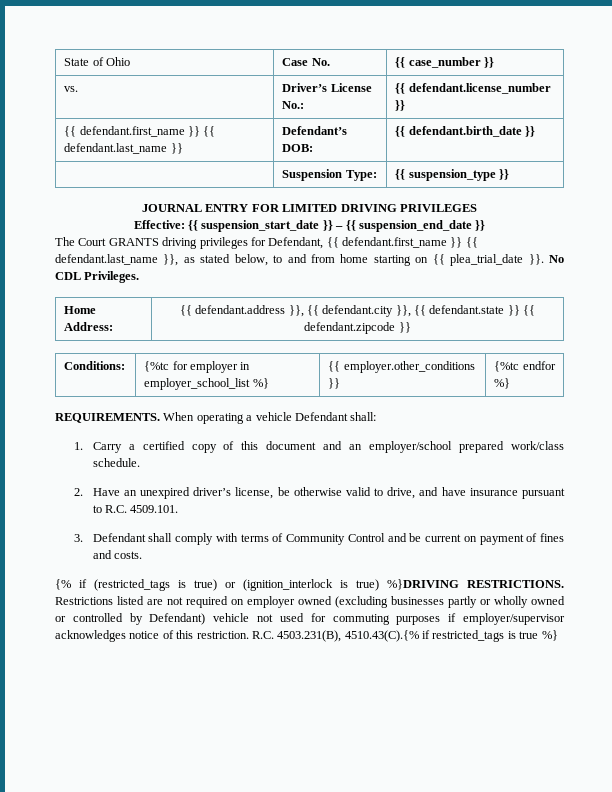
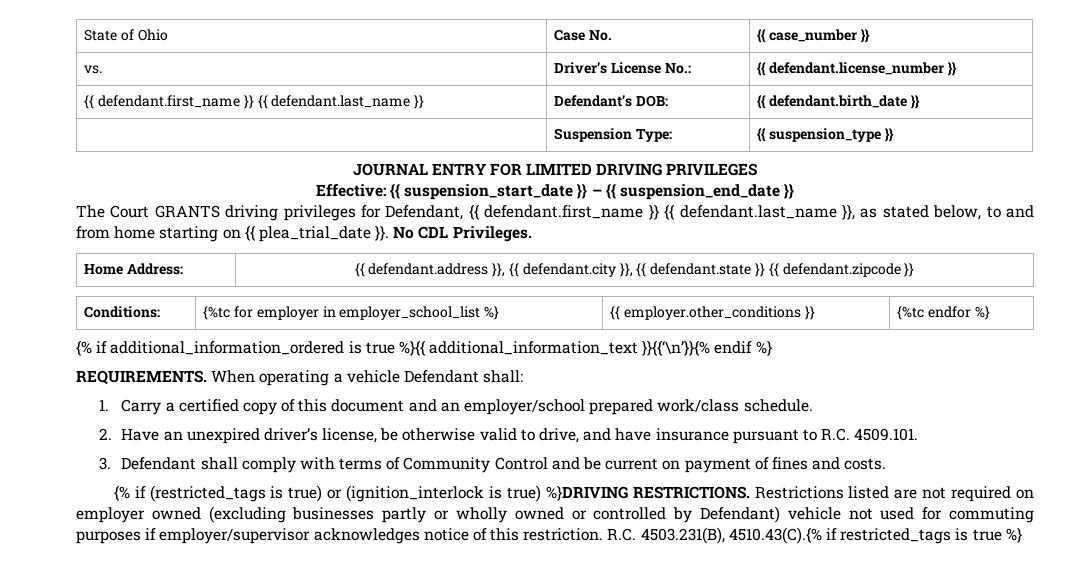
(511, 383) none -> [76,340,772,356] // {% if additional_information_ordered is true %}{{ additional_information_text }}{{‘\n’}}{% endif %}

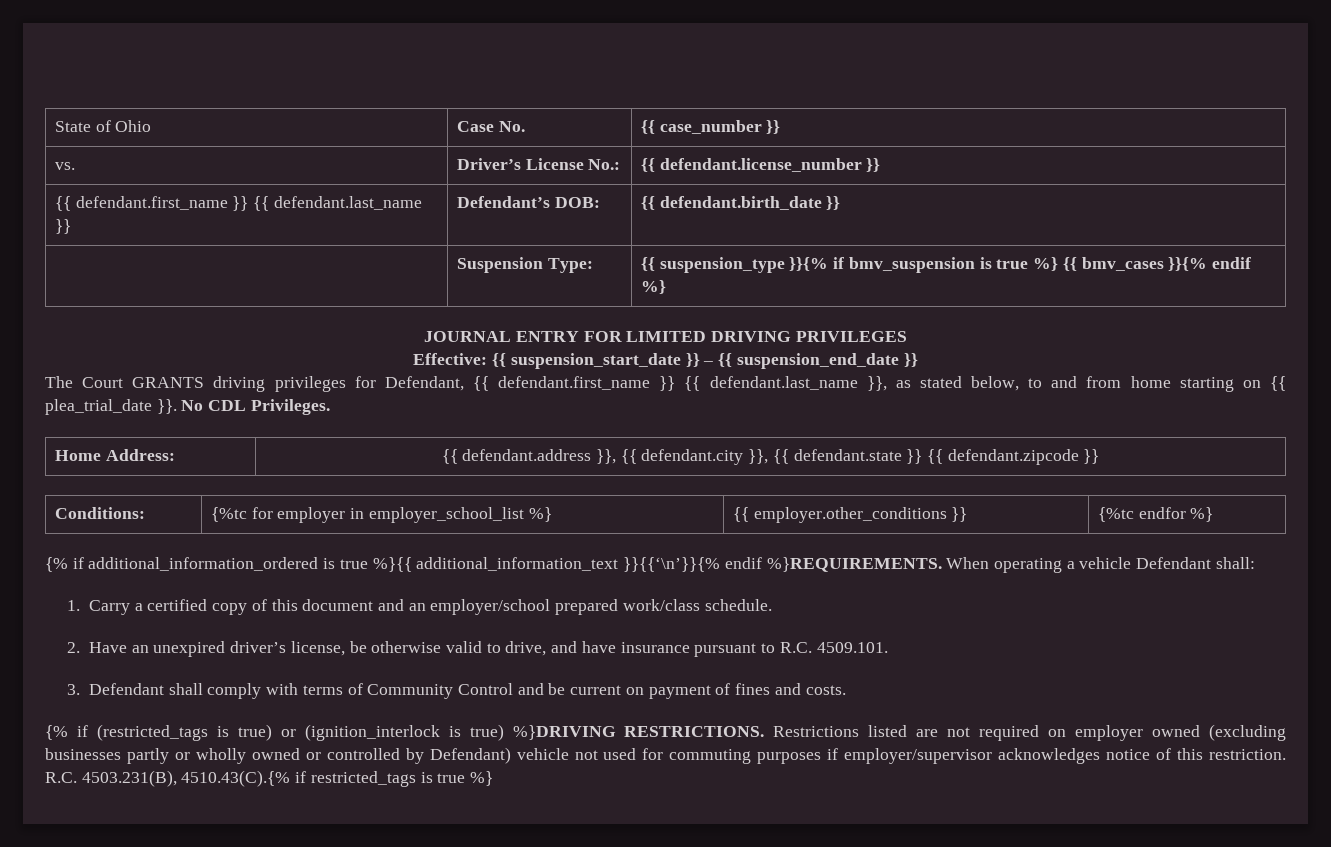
[884,128,894,142] }} -> [789,257,1251,273] [640,280,666,294] }}{% if bmv_suspension is true %} {{ bmv_cases }}{% endif %}
[755,340,772,356] [76,370,207,385] %} // REQUIREMENTS. -> [766,557,942,572] %}REQUIREMENTS.

